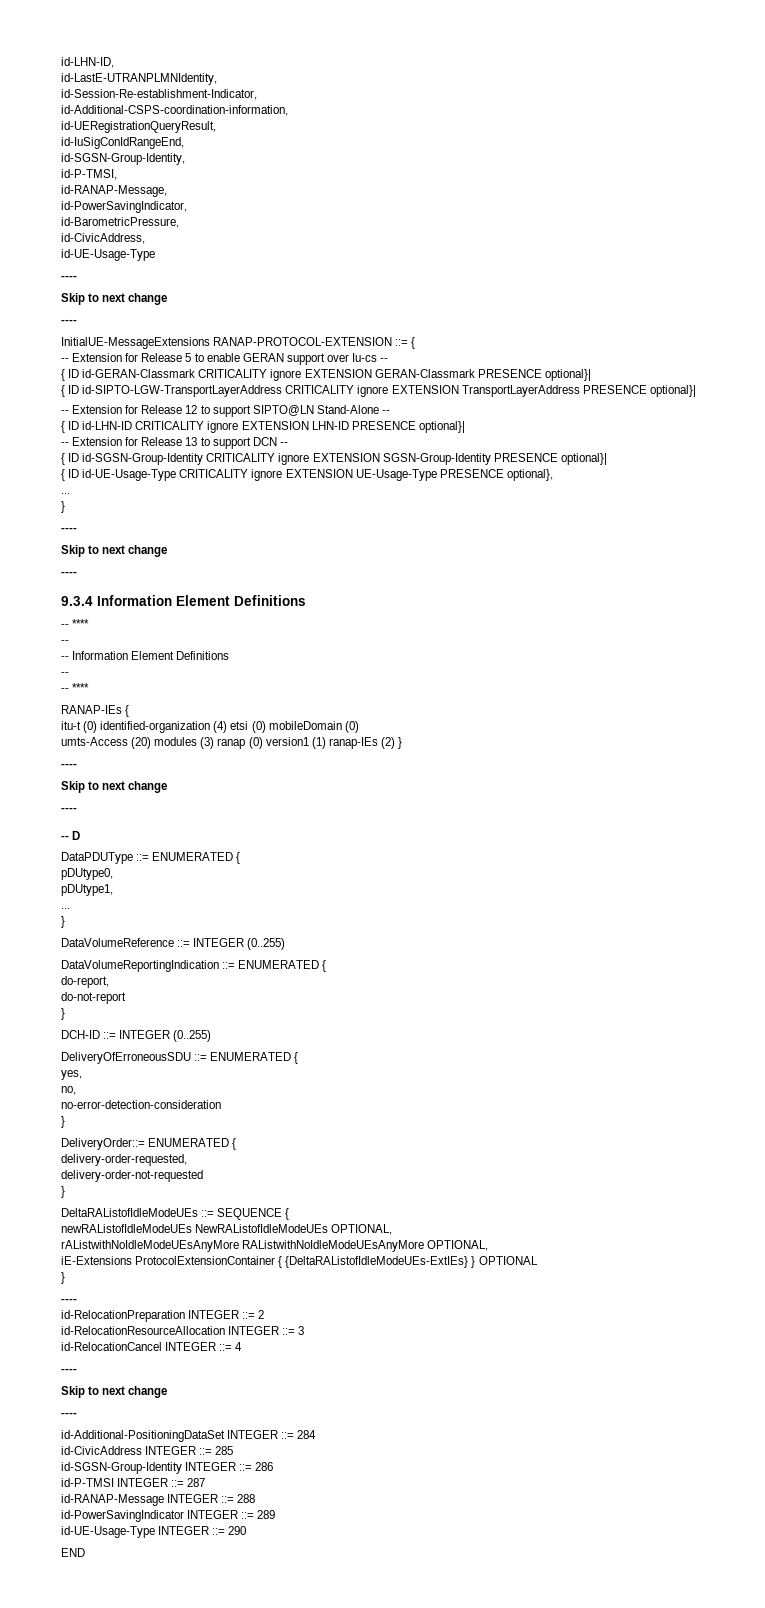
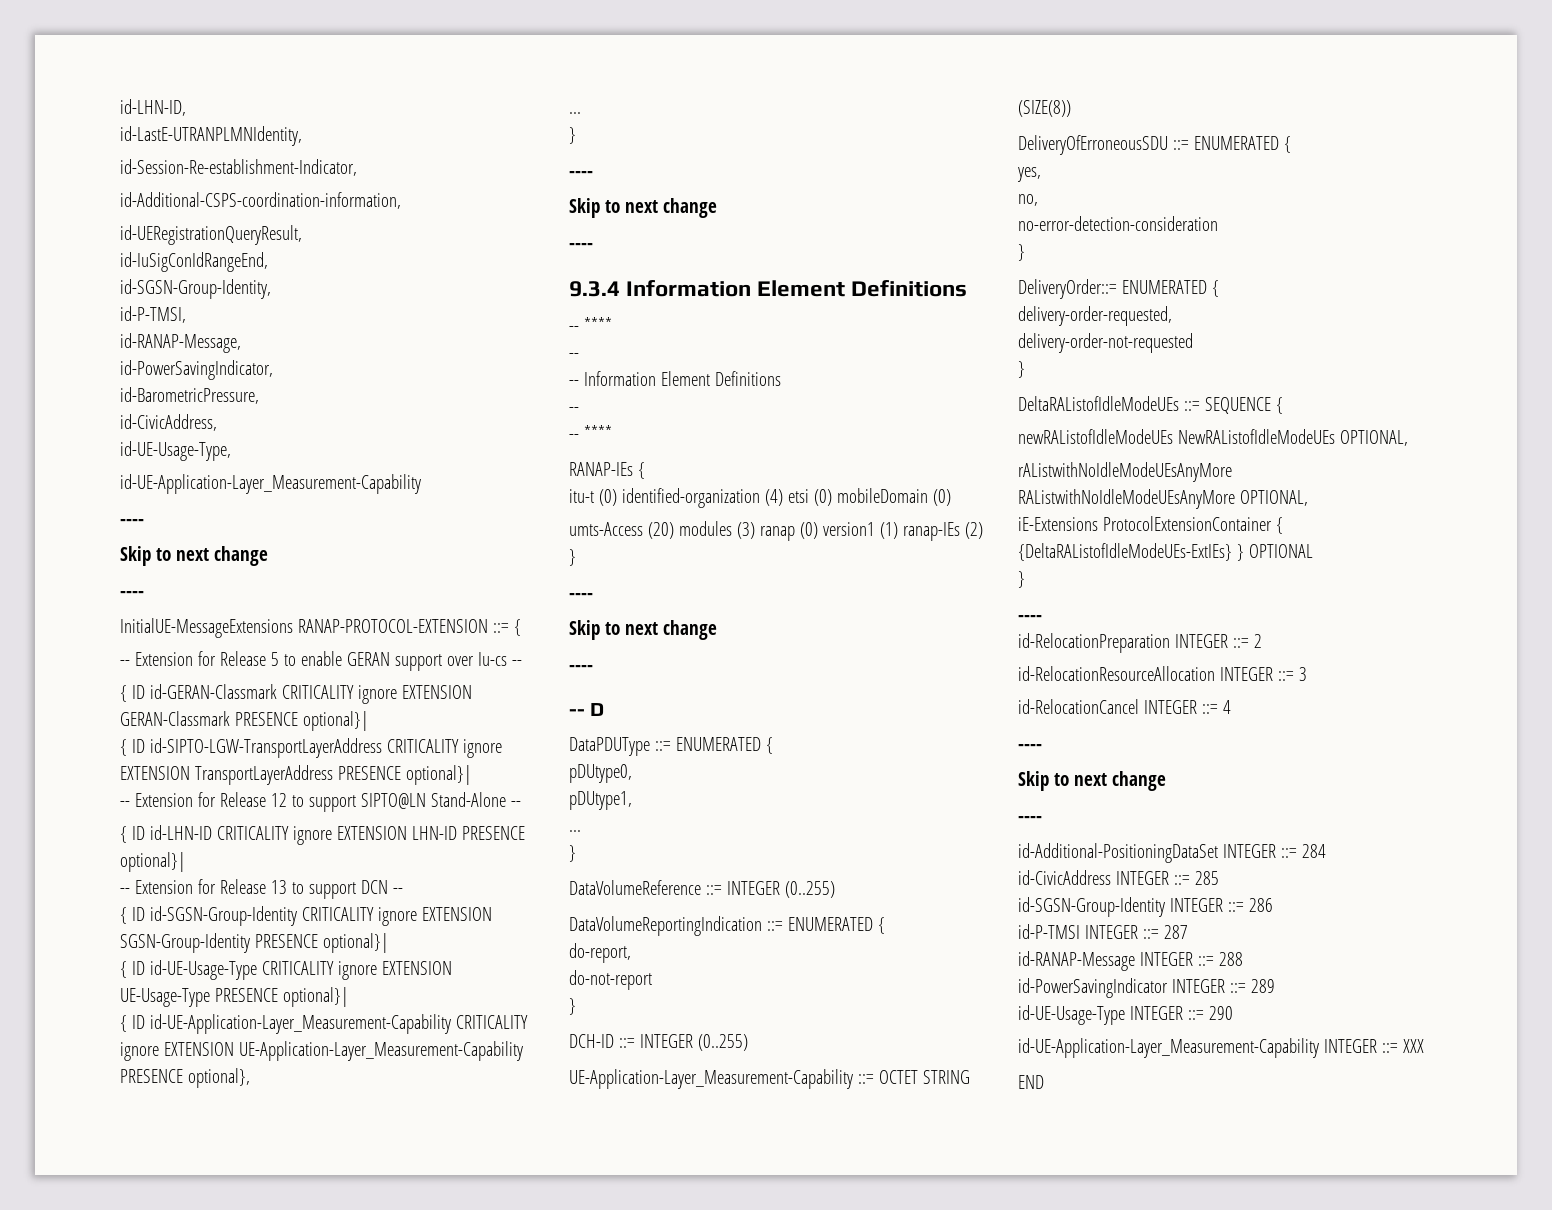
[61,249,155,261] id-UE-Usage-Type -> [120,441,231,461] [120,474,421,494] id-UE-Usage-Type, // id-UE-Application-Layer_Measurement-Capability
(504, 473) none -> [282,987,349,1007] [120,1014,528,1034] [120,1041,523,1061] [120,1069,183,1083] optional}| // { ID id-UE-Application-Layer_Measurement-Capability CRITICALITY ignore EXTENSION UE-Application-Layer_Measurement-Capability PRESENCE
(212, 1036) none -> [569,1069,970,1089] [1018,100,1071,117] // UE-Application-Layer_Measurement-Capability ::= OCTET STRING (SIZE(8))
(247, 1530) none -> [1018,1038,1424,1058] // id-UE-Application-Layer_Measurement-Capability INTEGER ::= XXX

